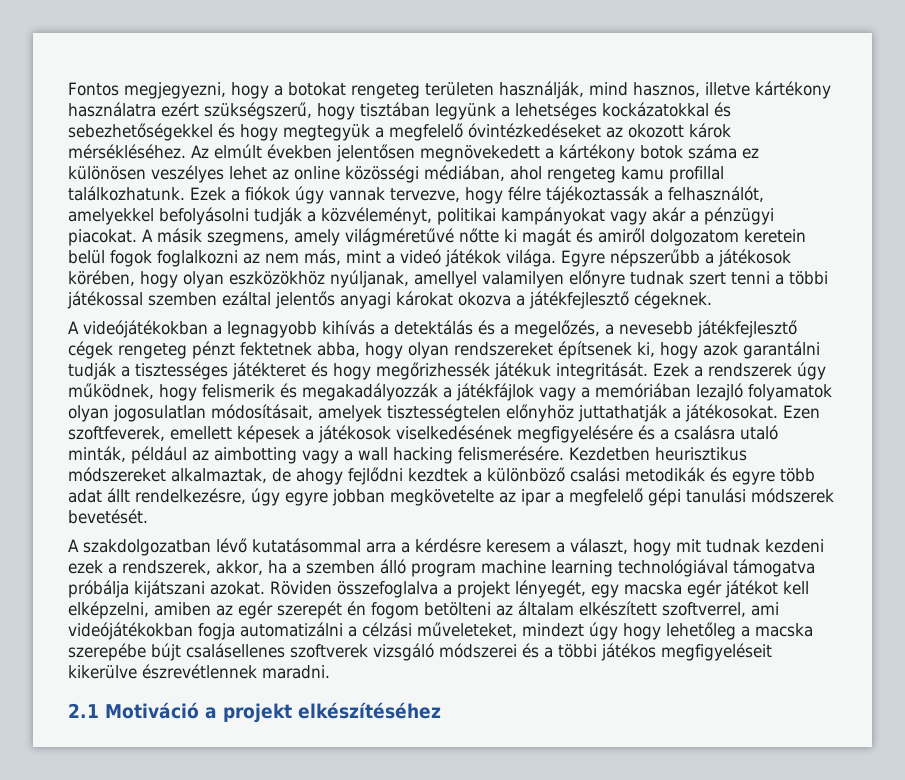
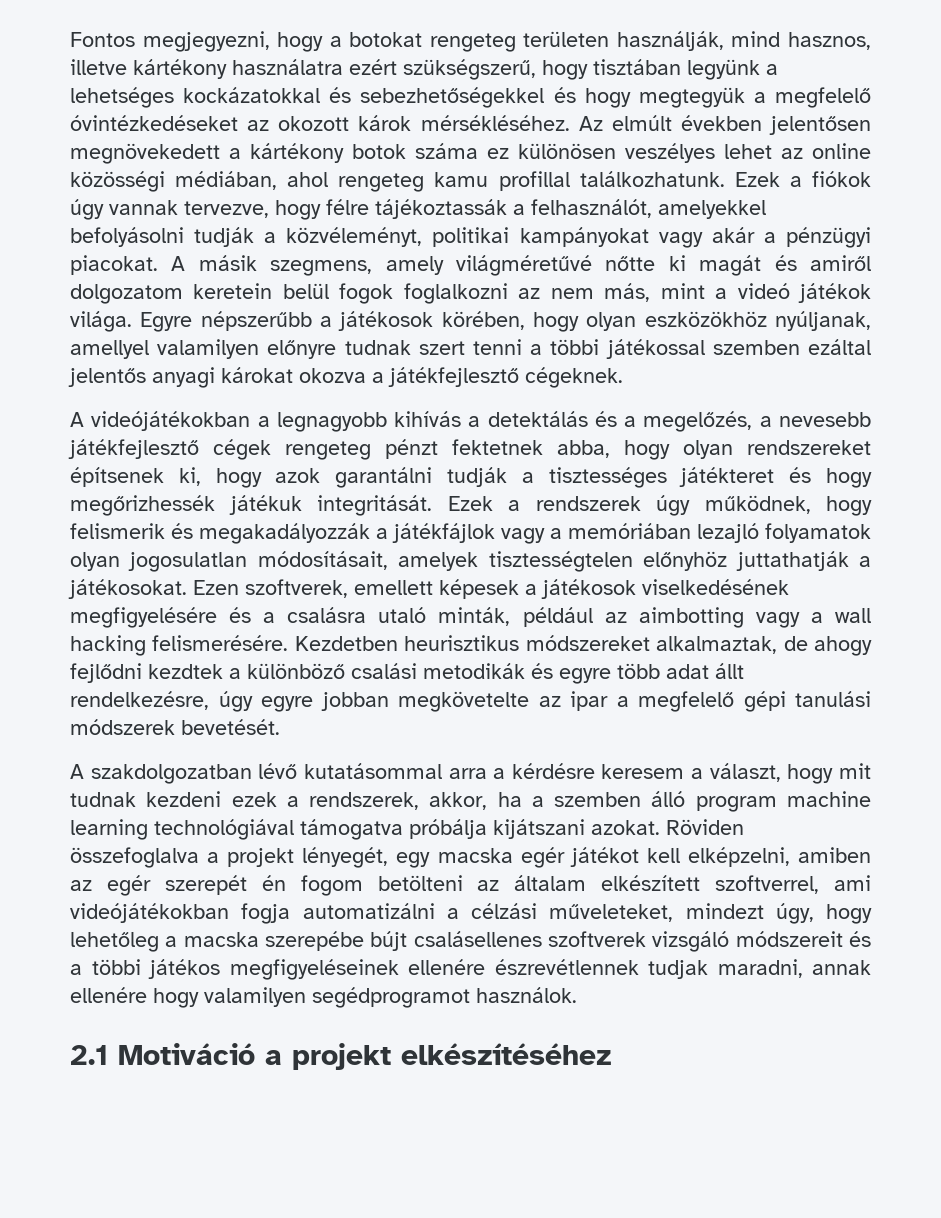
[68,426,165,441] szoftfeverek, -> [245,579,348,598] szoftverek,
[589,622,618,640] úgy -> [775,903,814,924] úgy,
[439,643,517,658] módszerei -> [735,931,843,947] módszereit
[661,643,772,661] [68,664,330,679] megfigyeléseit kikerülve észrevétlennek maradni. -> [229,959,871,980] [70,987,577,1008] megfigyeléseinek ellenére észrevétlennek tudjak maradni, annak ellenére hogy valamilyen segédprogramot használok.

